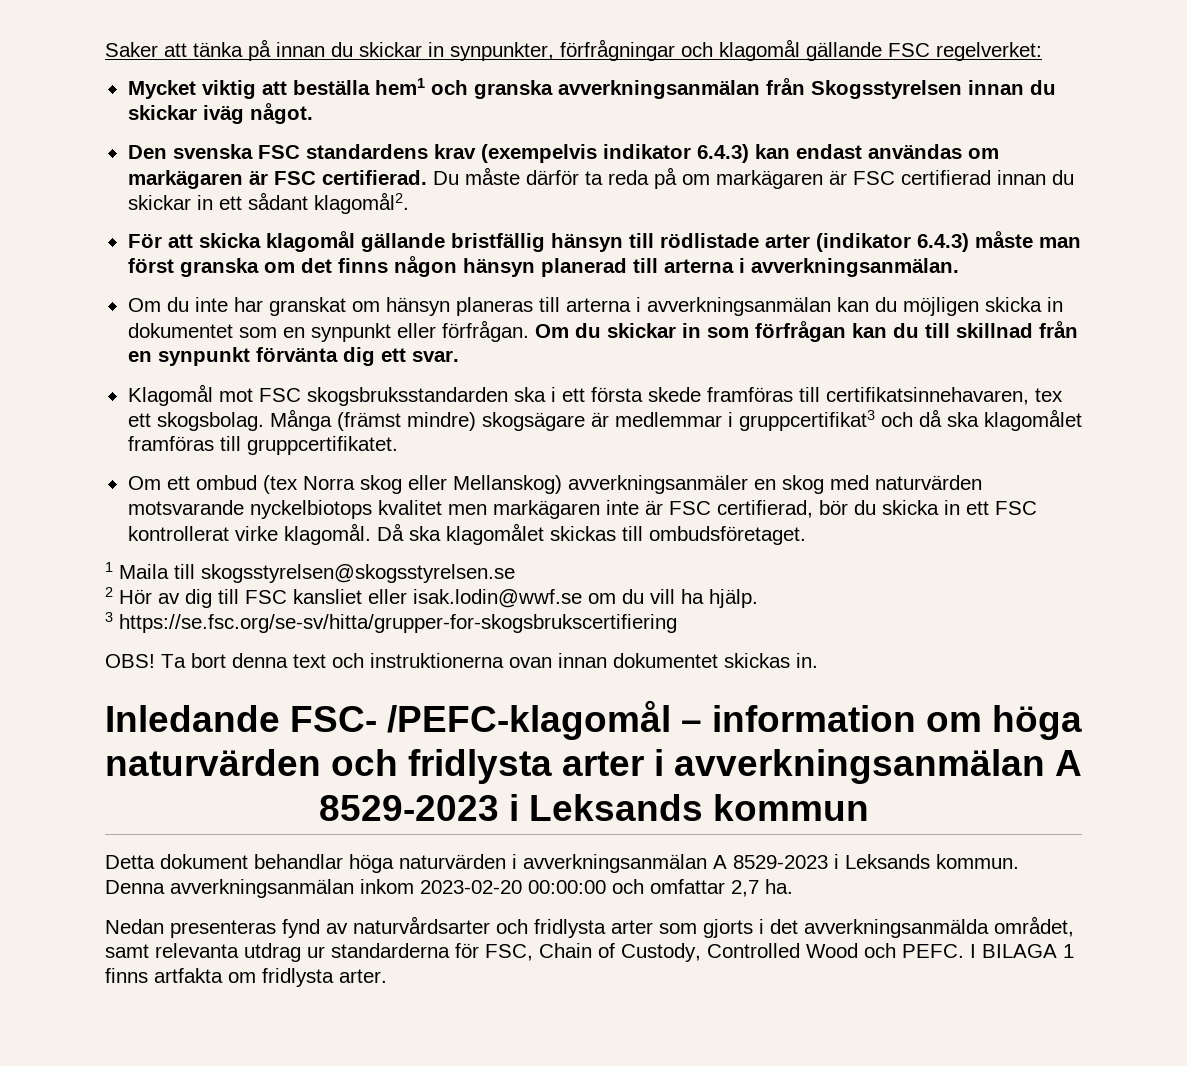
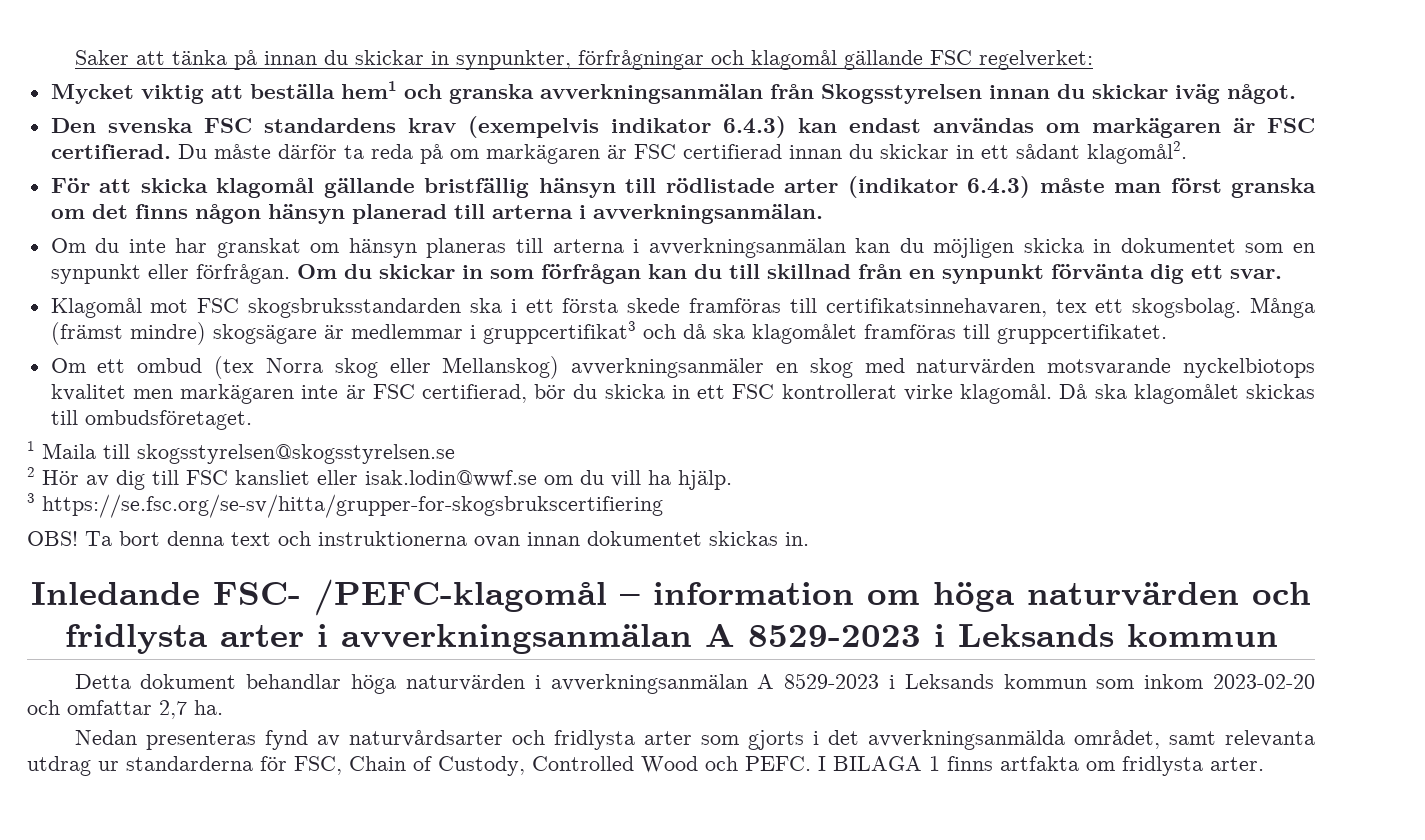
[936,854,1019,869] [105,879,354,898] kommun. Denna avverkningsanmälan -> [1003,674,1135,689] kommun som
[528,880,606,894] 00:00:00 -> (1316, 681) none

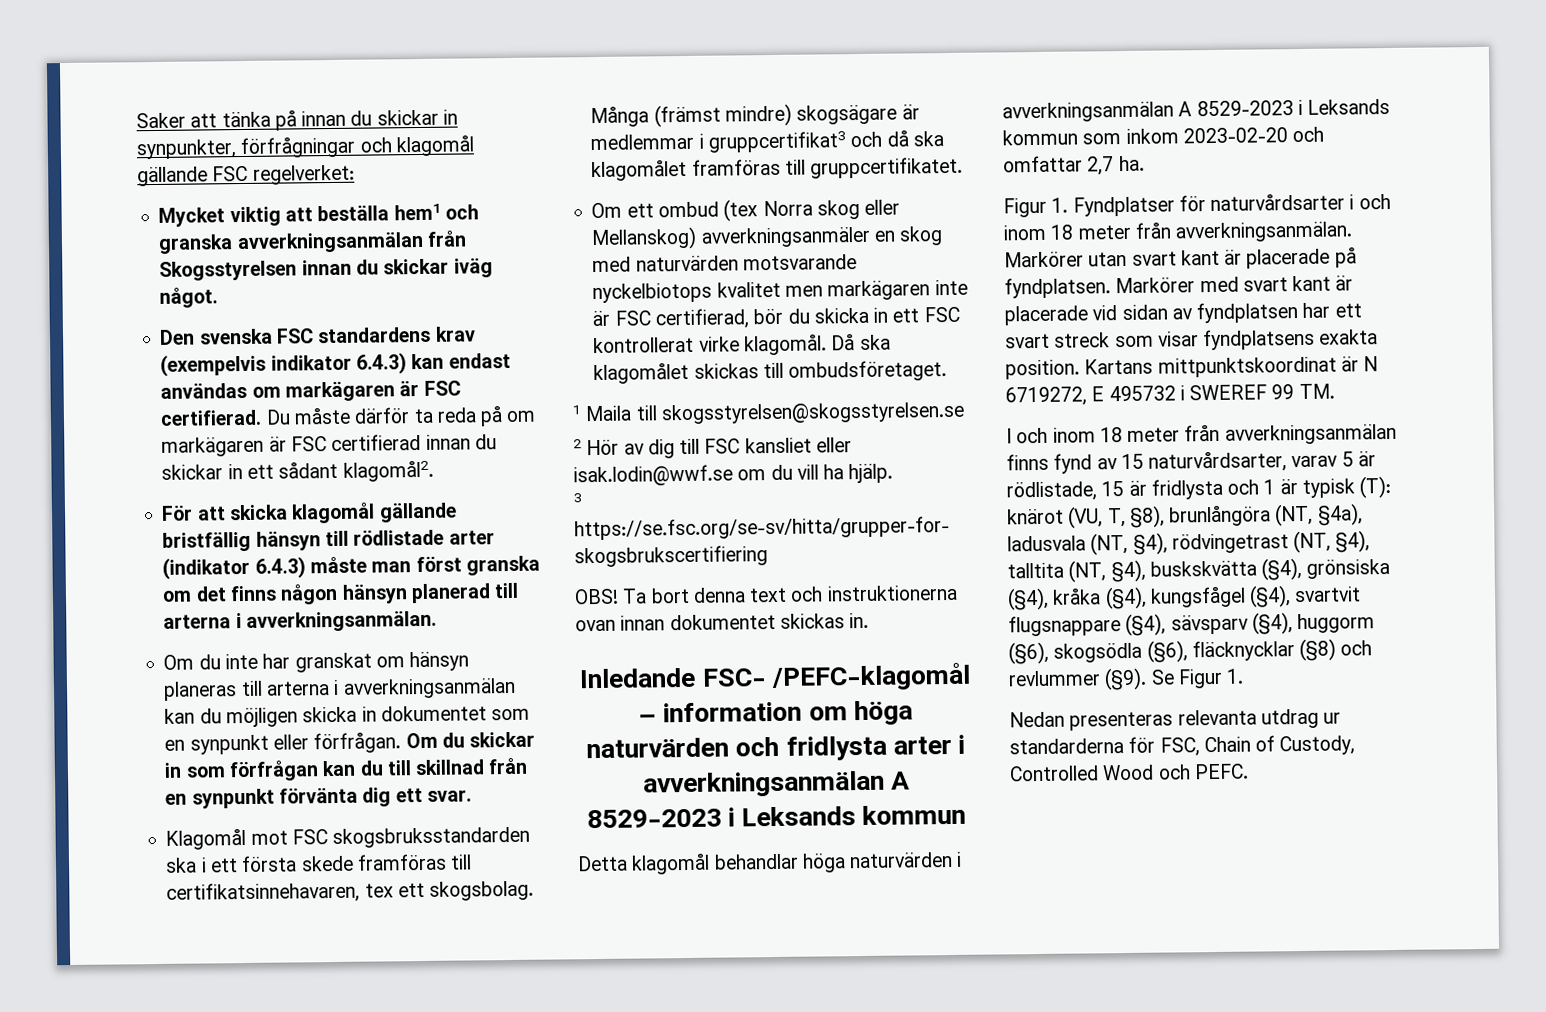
[140,674,237,689] dokument -> [631,853,711,875] klagomål
[74,730,1216,750] Nedan presenteras fynd av naturvårdsarter och fridlysta arter som gjorts i det avverkningsanmälda området, samt -> [1003,193,1391,218] [1003,221,1354,243] [1004,247,1357,269] [1004,275,1354,299] [1004,302,1362,326] [1005,328,1379,351] [1005,356,1379,380] [1005,383,1335,407] [1006,423,1397,445] [1006,451,1376,474] [1006,475,1392,502] [1007,503,1363,529] [1007,530,1371,556] [1007,557,1391,583] [1007,585,1362,611] [1008,612,1376,637] [1008,638,1373,665] [1008,667,1245,691] [1009,711,1174,731] Figur 1. Fyndplatser för naturvårdsarter i och inom 18 meter från avverkningsanmälan. Markörer utan svart kant är placerade på fyndplatsen. Markörer med svart kant är placerade vid sidan av fyndplatsen har ett svart streck som visar fyndplatsens exakta position. Kartans mittpunktskoordinat är N 6719272, E 495732 i SWEREF 99 TM. // I och inom 18 meter från avverkningsanmälan finns fynd av 15 naturvårdsarter, varav 5 är rödlistade, 15 är fridlysta och 1 är typisk (T): knärot (VU, T, §8), brunlångöra (NT, §4a), ladusvala (NT, §4), rödvingetrast (NT, §4), talltita (NT, §4), buskskvätta (§4), grönsiska (§4), kråka (§4), kungsfågel (§4), svartvit flugsnappare (§4), sävsparv (§4), huggorm (§6), skogsödla (§6), fläcknycklar (§8) och revlummer (§9). Se Figur 1. // Nedan presenteras
[818,756,1264,776] I BILAGA 1 finns artfakta om fridlysta arter. -> (1249, 771) none

